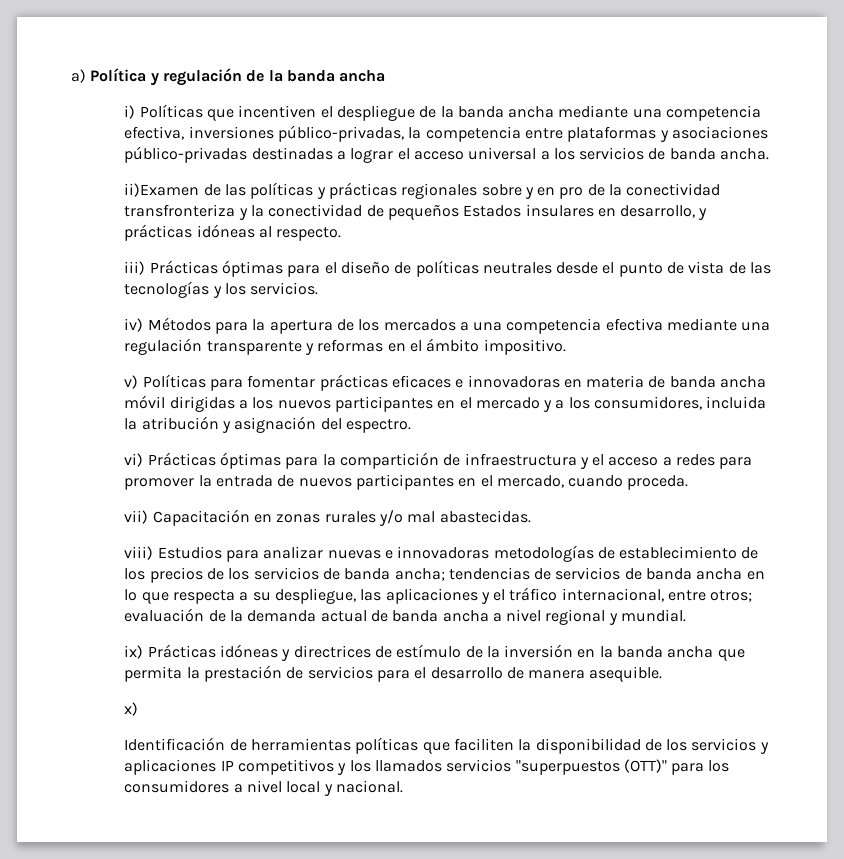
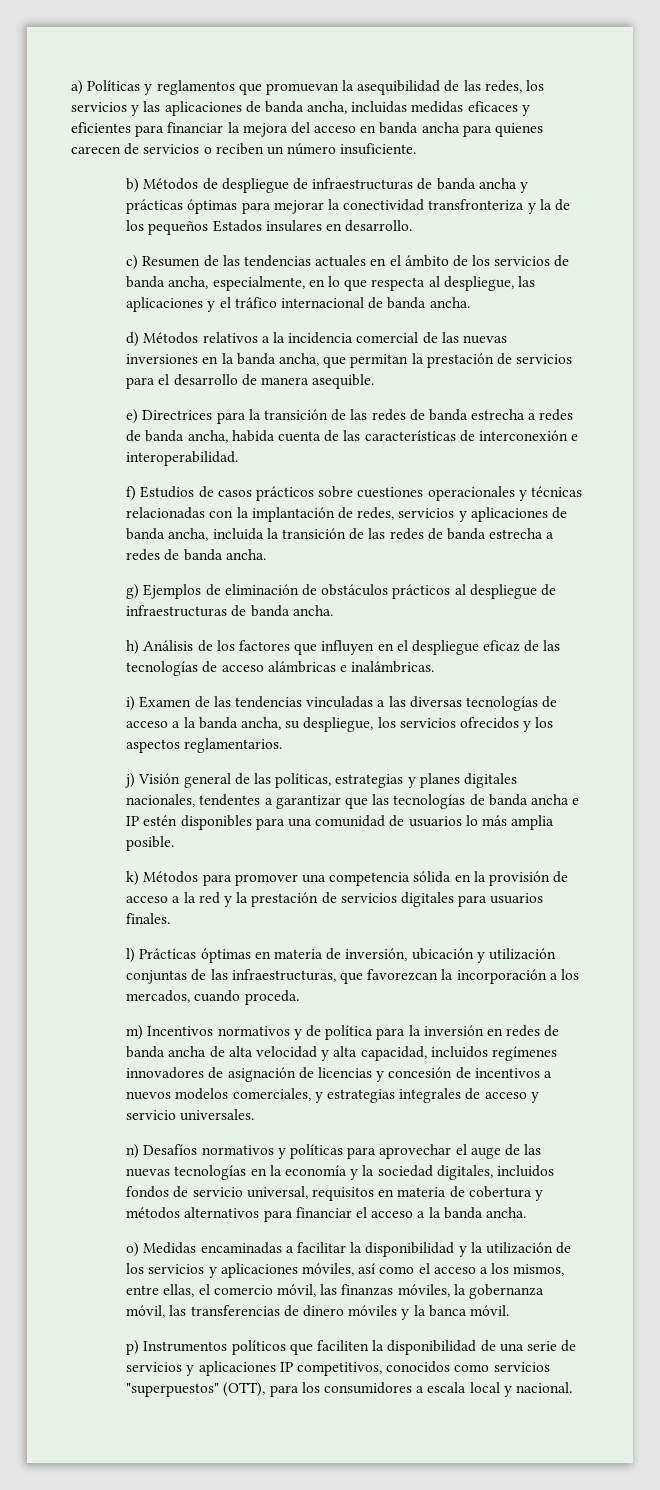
[90,68,386,86] [124,104,762,121] [124,125,768,142] [124,146,770,163] [124,182,605,199] Política y regulación de la banda ancha // i) Políticas que incentiven el despliegue de la banda ancha mediante una competencia efectiva, inversiones público-privadas, la competencia entre plataformas y asociaciones público-privadas destinadas a lograr el acceso universal a los servicios de banda ancha. // ii)Examen de las políticas y prácticas regionales sobre y en pro de -> [87,80,545,95] [71,101,530,116] [71,122,544,137] [71,143,417,155] [126,178,528,193] [126,199,324,214] Políticas y reglamentos que promuevan la asequibilidad de las redes, los servicios y las aplicaciones de banda ancha, incluidas medidas eficaces y eficientes para financiar la mejora del acceso en banda ancha para quienes carecen de servicios o reciben un número insuficiente. // b) Métodos de despliegue de infraestructuras de banda ancha y prácticas óptimas para mejorar
[268,204,384,217] conectividad de -> [554,199,570,211] [126,220,145,231] de los
[620,205,708,220] [124,224,342,241] [124,260,772,277] [124,281,319,298] [124,317,771,334] [124,338,566,355] [124,374,767,391] [124,395,767,412] [124,416,411,433] [124,452,753,469] [124,474,689,490] [124,509,531,526] [124,545,759,562] [124,567,203,583] desarrollo, y prácticas idóneas al respecto. // iii) Prácticas óptimas para el diseño de políticas neutrales desde el punto de vista de las tecnologías y los servicios. // iv) Métodos para la apertura de los mercados a una competencia efectiva mediante una regulación transparente y reformas en el ámbito impositivo. // v) Políticas para fomentar prácticas eficaces e innovadoras en materia de banda ancha móvil dirigidas a los nuevos participantes en el mercado y a los consumidores, incluida la atribución y asignación del espectro. // vi) Prácticas óptimas para la compartición de infraestructura y el acceso a redes para promover la entrada de nuevos participantes en el mercado, cuando proceda. // vii) Capacitación en zonas rurales y/o mal abastecidas. // viii) Estudios para analizar nuevas e innovadoras metodologías de establecimiento de los precios -> [345,220,413,232] [126,255,449,270] desarrollo. // c) Resumen de las tendencias actuales en el ámbito
[394,567,743,581] ancha; tendencias de servicios de banda ancha -> [168,276,305,291] ancha, especialmente,
[239,592,271,601] a su -> [428,276,440,287] al
[561,588,753,602] [124,608,687,625] [124,644,745,661] [124,666,183,682] internacional, entre otros; evaluación de la demanda actual de banda ancha a nivel regional y mundial. // ix) Prácticas idóneas y directrices de estímulo de la inversión en la banda ancha que permita -> [280,297,470,309] [126,332,507,347] [126,353,409,368] internacional de banda ancha. // d) Métodos relativos a la incidencia comercial de las nuevas inversiones en la banda ancha, que permitan
[124,702,139,716] [124,737,419,754] x) // Identificación de herramientas políticas -> [126,409,574,424] [126,430,579,443] [126,451,239,466] [126,486,582,501] [126,507,567,522] [126,528,555,541] [126,549,266,561] [126,584,556,599] [126,605,333,617] [126,640,561,655] [126,661,435,676] [126,696,558,711] [126,717,554,732] [126,738,283,753] [125,773,517,788] [126,794,580,809] [126,815,555,830] [126,836,175,851] [126,871,569,886] [126,892,544,907] [126,913,171,924] [126,948,556,963] [126,969,579,984] [126,990,299,1005] [126,1025,560,1040] [126,1046,557,1061] [126,1067,552,1082] [126,1088,539,1103] [126,1109,255,1121] [126,1144,542,1159] [126,1165,554,1180] [126,1186,543,1201] [126,1207,526,1222] [126,1242,572,1257] [126,1263,565,1278] [126,1284,544,1299] [126,1305,509,1320] [126,1340,286,1355] e) Directrices para la transición de las redes de banda estrecha a redes de banda ancha, habida cuenta de las características de interconexión e interoperabilidad. // f) Estudios de casos prácticos sobre cuestiones operacionales y técnicas relacionadas con la implantación de redes, servicios y aplicaciones de banda ancha, incluida la transición de las redes de banda estrecha a redes de banda ancha. // g) Ejemplos de eliminación de obstáculos prácticos al despliegue de infraestructuras de banda ancha. // h) Análisis de los factores que influyen en el despliegue eficaz de las tecnologías de acceso alámbricas e inalámbricas. // i) Examen de las tendencias vinculadas a las diversas tecnologías de acceso a la banda ancha, su despliegue, los servicios ofrecidos y los aspectos reglamentarios. // j) Visión general de las políticas, estrategias y planes digitales nacionales, tendentes a garantizar que las tecnologías de banda ancha e IP estén disponibles para una comunidad de usuarios lo más amplia posible. // k) Métodos para promover una competencia sólida en la provisión de acceso a la red y la prestación de servicios digitales para usuarios finales. // l) Prácticas óptimas en materia de inversión, ubicación y utilización conjuntas de las infraestructuras, que favorezcan la incorporación a los mercados, cuando proceda. // m) Incentivos normativos y de política para la inversión en redes de banda ancha de alta velocidad y alta capacidad, incluidos regímenes innovadores de asignación de licencias y concesión de incentivos a nuevos modelos comerciales, y estrategias integrales de acceso y servicio universales. // n) Desafíos normativos y políticas para aprovechar el auge de las nuevas tecnologías en la economía y la sociedad digitales, incluidos fondos de servicio universal, requisitos en materia de cobertura y métodos alternativos para financiar el acceso a la banda ancha. // o) Medidas encaminadas a facilitar la disponibilidad y la utilización de los servicios y aplicaciones móviles, así como el acceso a los mismos, entre ellas, el comercio móvil, las finanzas móviles, la gobernanza móvil, las transferencias de dinero móviles y la banca móvil. // p) Instrumentos políticos
[666,739,688,751] los -> [499,1340,577,1352] una serie de
[237,759,667,775] competitivos y los llamados servicios "superpuestos (OTT)" -> [296,1361,550,1376] [126,1382,266,1397] competitivos, conocidos como servicios "superpuestos" (OTT),
[246,780,282,793] nivel -> [427,1382,467,1393] escala

